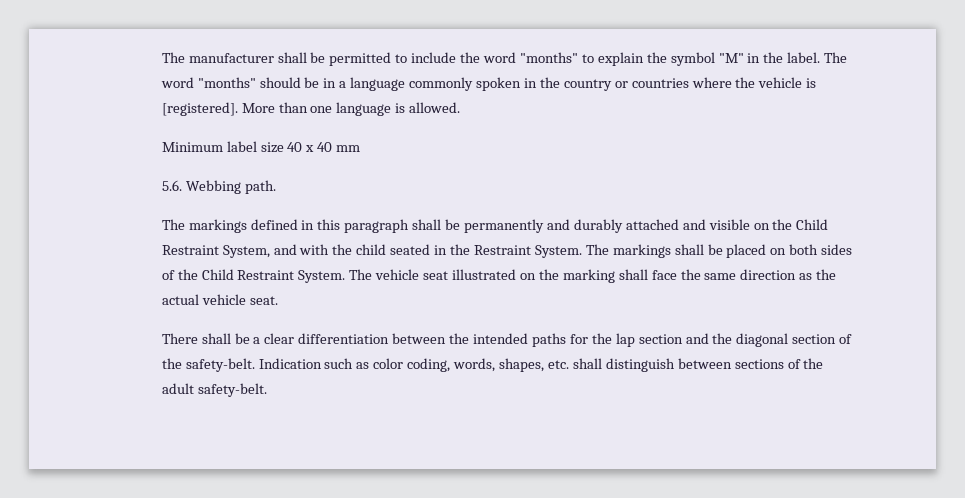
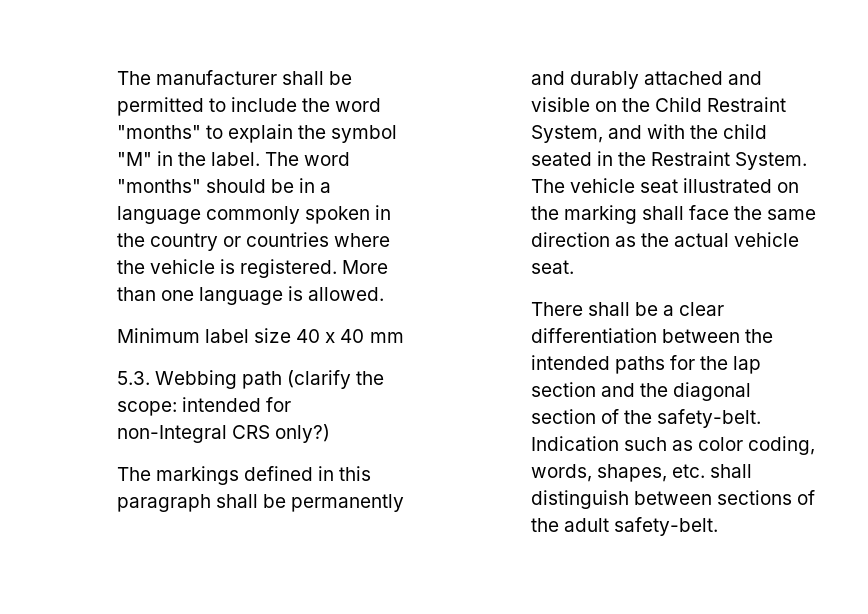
[161,102,238,116] [registered]. -> [240,259,338,278] registered.
[161,180,276,194] 5.6. Webbing path. -> [116,370,385,389] [116,397,292,416] [116,424,331,443] 5.3. Webbing path (clarify the scope: intended for non-Integral CRS only?)
[612,244,853,258] [161,269,373,283] markings shall be placed on both sides of the Child Restraint System. The -> (565, 186) none

